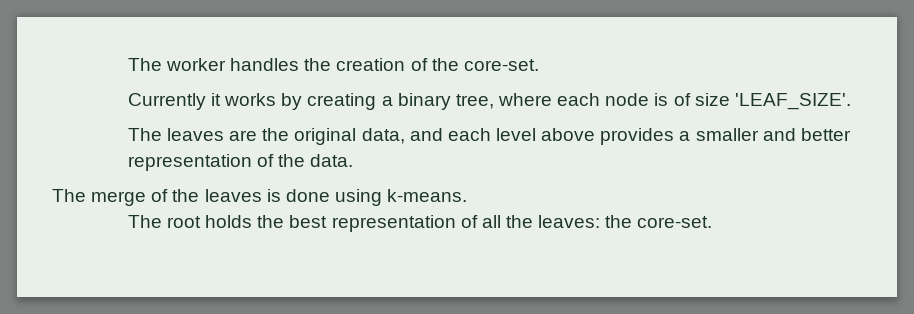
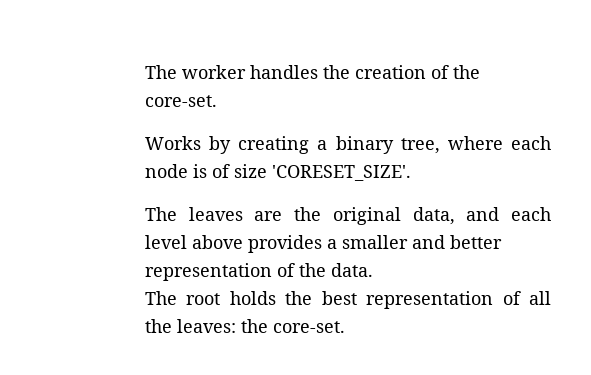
[127,93,277,110] Currently it works -> [145,136,202,150] Works
[734,93,851,110] 'LEAF_SIZE'. -> [272,165,412,181] 'CORESET_SIZE'.
[52,189,468,206] // The merge of the leaves is done using k-means. -> (374, 270) none

